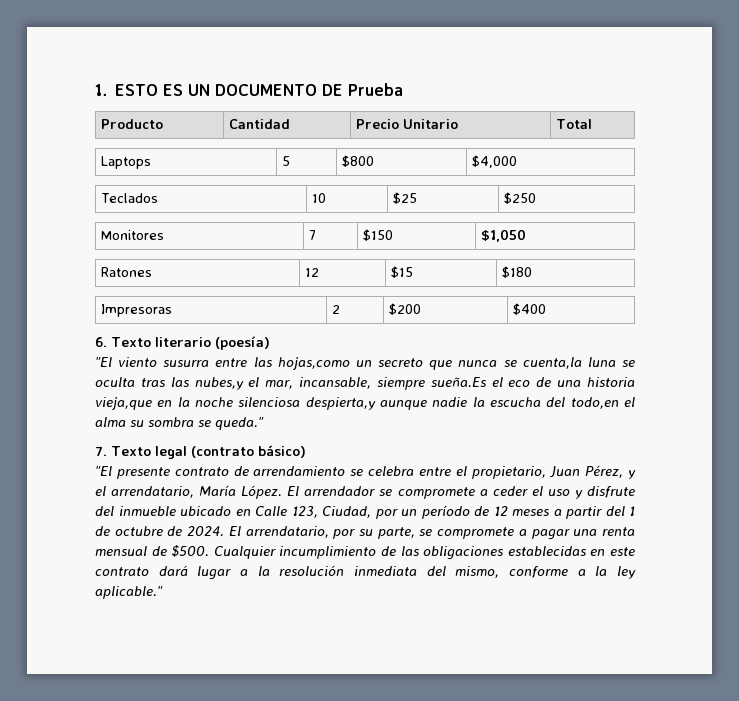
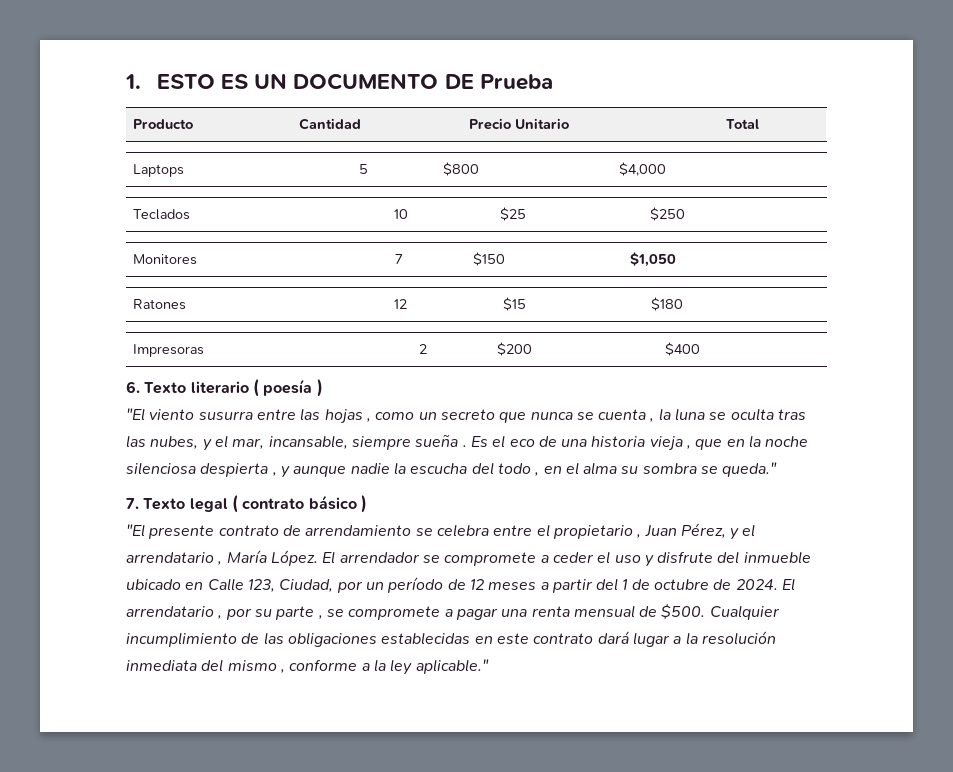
[214,336,270,350] (poesía) -> [252,379,323,397] ( poesía )
[277,357,350,370] hojas,como -> [324,409,415,424] hojas , como
[522,357,582,369] cuenta,la -> [598,408,671,422] cuenta , la
[194,377,244,390] nubes,y -> [150,436,212,451] nubes, y
[430,377,486,388] sueña.Es -> [415,434,488,447] sueña . Es
[95,397,152,410] vieja,que -> [649,436,723,451] vieja , que
[305,397,376,410] despierta,y -> [200,463,290,478] despierta , y
[570,397,619,409] todo,en -> [497,463,562,476] todo , en
[190,445,306,458] (contrato básico) -> [231,495,367,513] ( contrato básico )
[471,466,546,479] propietario, -> [552,525,642,539] propietario ,
[111,486,195,498] arrendatario, -> [126,552,223,565] arrendatario ,
[245,526,415,539] arrendatario, por su parte, -> [126,606,323,620] arrendatario , por su parte ,
[455,566,500,578] mismo, -> [227,660,285,673] mismo ,

